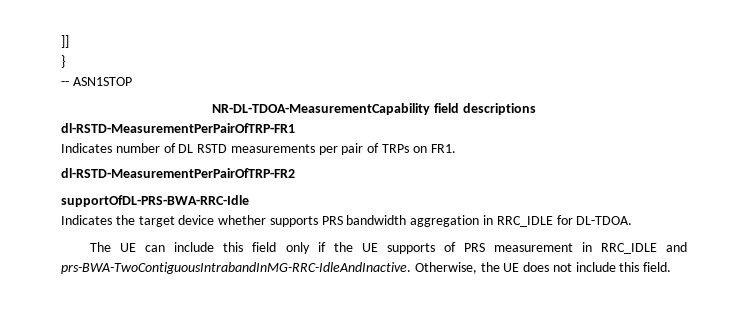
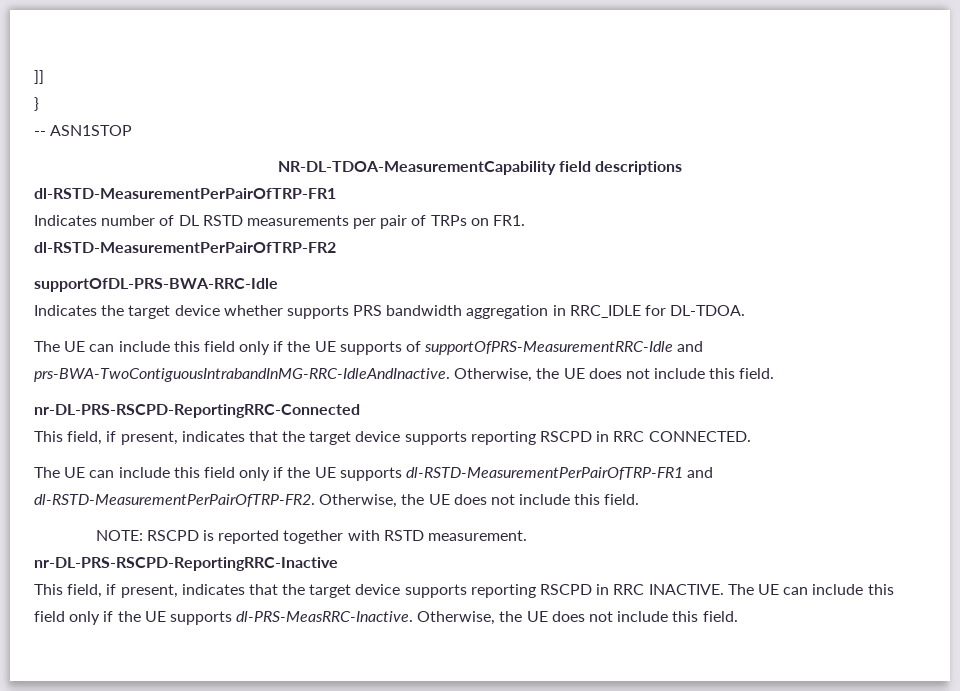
[463,242,657,254] PRS measurement in RRC_IDLE -> [424,341,674,355] supportOfPRS-MeasurementRRC-Idle
(672, 267) none -> [34,404,360,418] [34,431,751,445] [34,467,714,481] [34,494,640,508] [95,530,527,544] [34,557,338,571] [34,584,894,598] [34,611,738,625] // nr-DL-PRS-RSCPD-ReportingRRC-Connected // This field, if present, indicates that the target device supports reporting RSCPD in RRC CONNECTED. // The UE can include this field only if the UE supports dl-RSTD-MeasurementPerPairOfTRP-FR1 and dl-RSTD-MeasurementPerPairOfTRP-FR2. Otherwise, the UE does not include this field. // NOTE: RSCPD is reported together with RSTD measurement. // nr-DL-PRS-RSCPD-ReportingRRC-Inactive // This field, if present, indicates that the target device supports reporting RSCPD in RRC INACTIVE. The UE can include this field only if the UE supports dl-PRS-MeasRRC-Inactive. Otherwise, the UE does not include this field.

